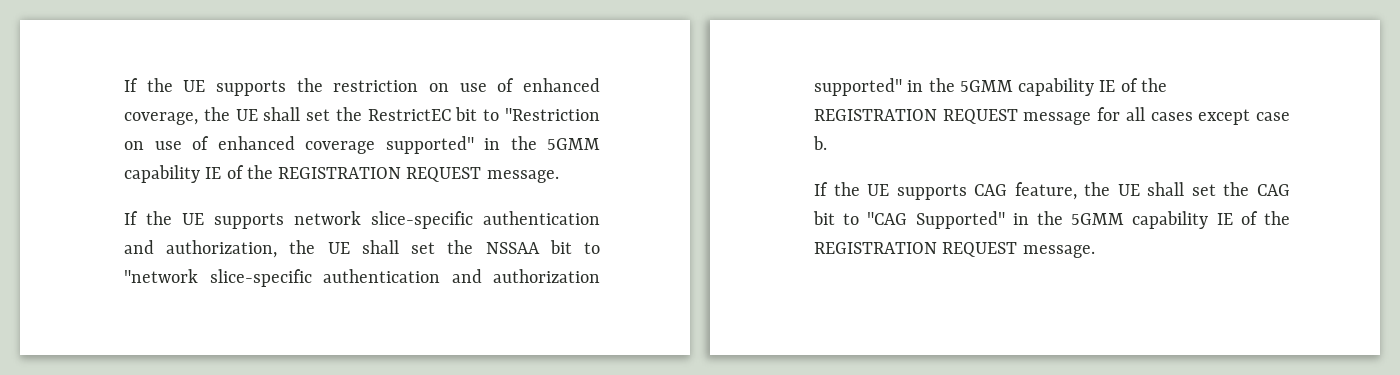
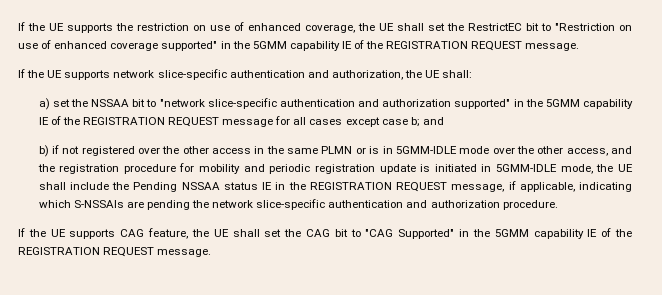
[361,240,399,254] shall -> [442,70,473,78] [38,98,50,110] shall: // a)
[813,136,827,150] b. -> [410,117,444,127] [38,145,632,157] [37,163,634,174] [38,181,632,192] [38,199,558,210] b; and // b) if not registered over the other access in the same PLMN or is in 5GMM-IDLE mode over the other access, and the registration procedure for mobility and periodic registration update is initiated in 5GMM-IDLE mode, the UE shall include the Pending NSSAA status IE in the REGISTRATION REQUEST message, if applicable, indicating which S-NSSAIs are pending the network slice-specific authentication and authorization procedure.

